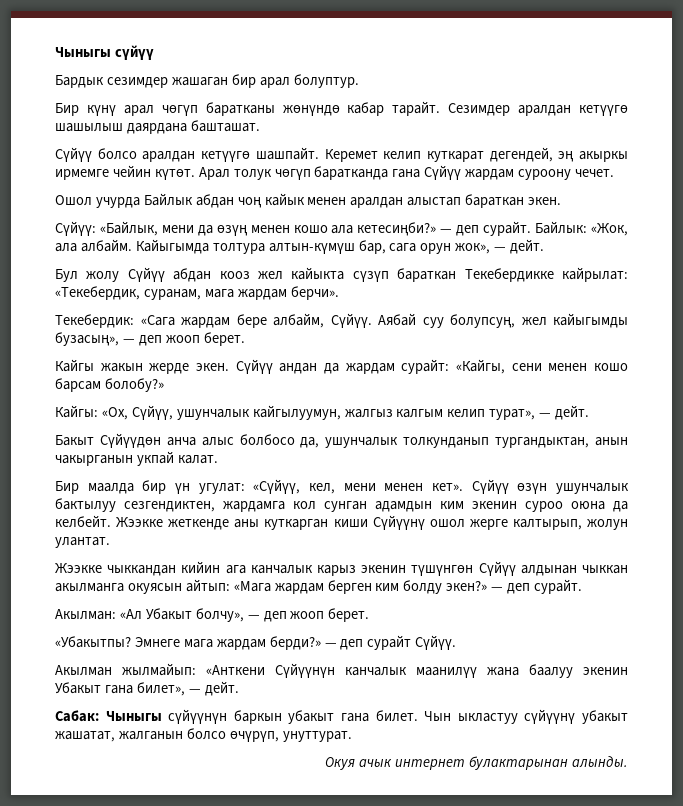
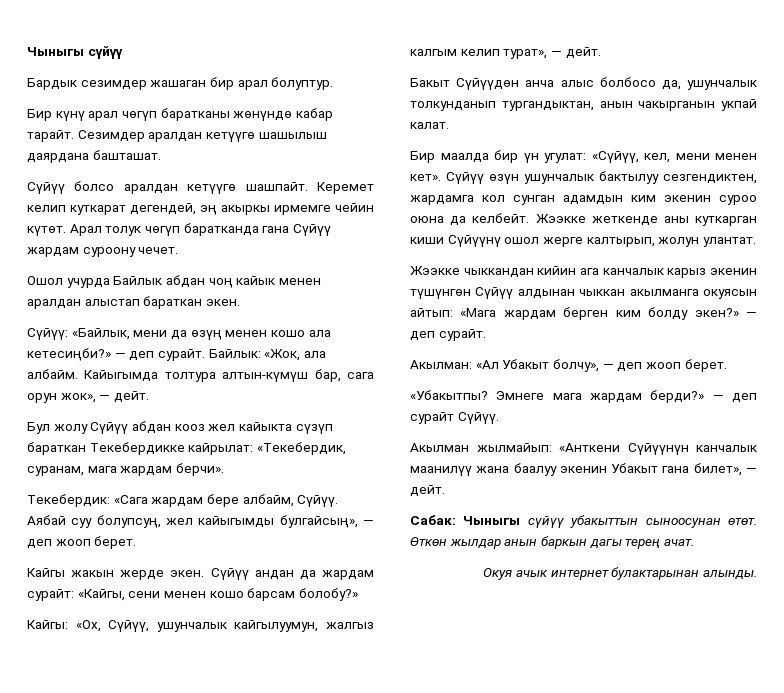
[55,332,119,346] бузасың», -> [279,515,358,528] булгайсың»,
[168,709,629,724] [55,728,352,742] сүйүүнүн баркын убакыт гана билет. Чын ыкластуу сүйүүнү убакыт жашатат, жалганын болсо өчүрүп, унуттурат. -> [527,515,757,528] [410,536,694,549] сүйүү убакыттын сыноосунан өтөт. Өткөн жылдар анын баркын дагы терең ачат.

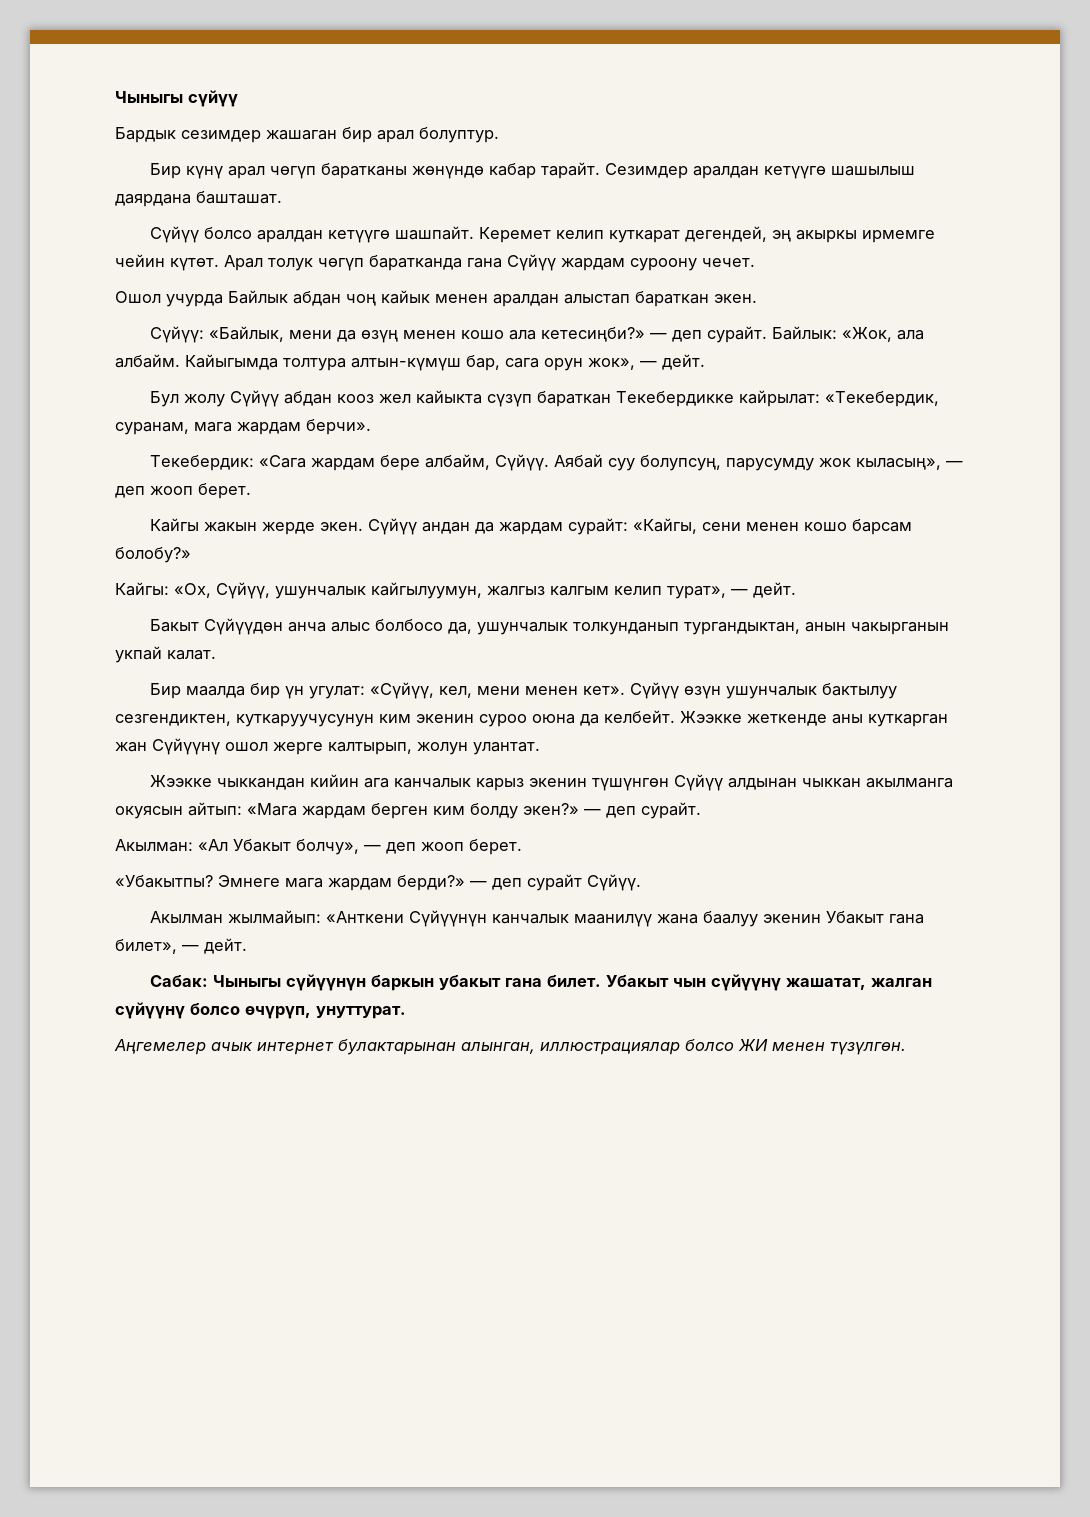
[166,515,358,528] жел кайыгымды булгайсың», -> [725,458,941,471] парусумду жок кыласың»,
[410,195,623,205] жардамга кол сунган адамдын -> [236,714,374,727] куткаруучусунун
[410,237,444,244] киши -> [115,742,147,752] жан
[527,515,757,528] [410,536,694,549] [483,567,757,580] сүйүү убакыттын сыноосунан өтөт. Өткөн жылдар анын баркын дагы терең ачат. // Окуя ачык интернет булактарынан алынды. -> [285,974,932,991] [115,1002,406,1019] [114,1039,906,1055] сүйүүнүн баркын убакыт гана билет. Убакыт чын сүйүүнү жашатат, жалган сүйүүнү болсо өчүрүп, унуттурат. // Аңгемелер ачык интернет булактарынан алынган, иллюстрациялар болсо ЖИ менен түзүлгөн.

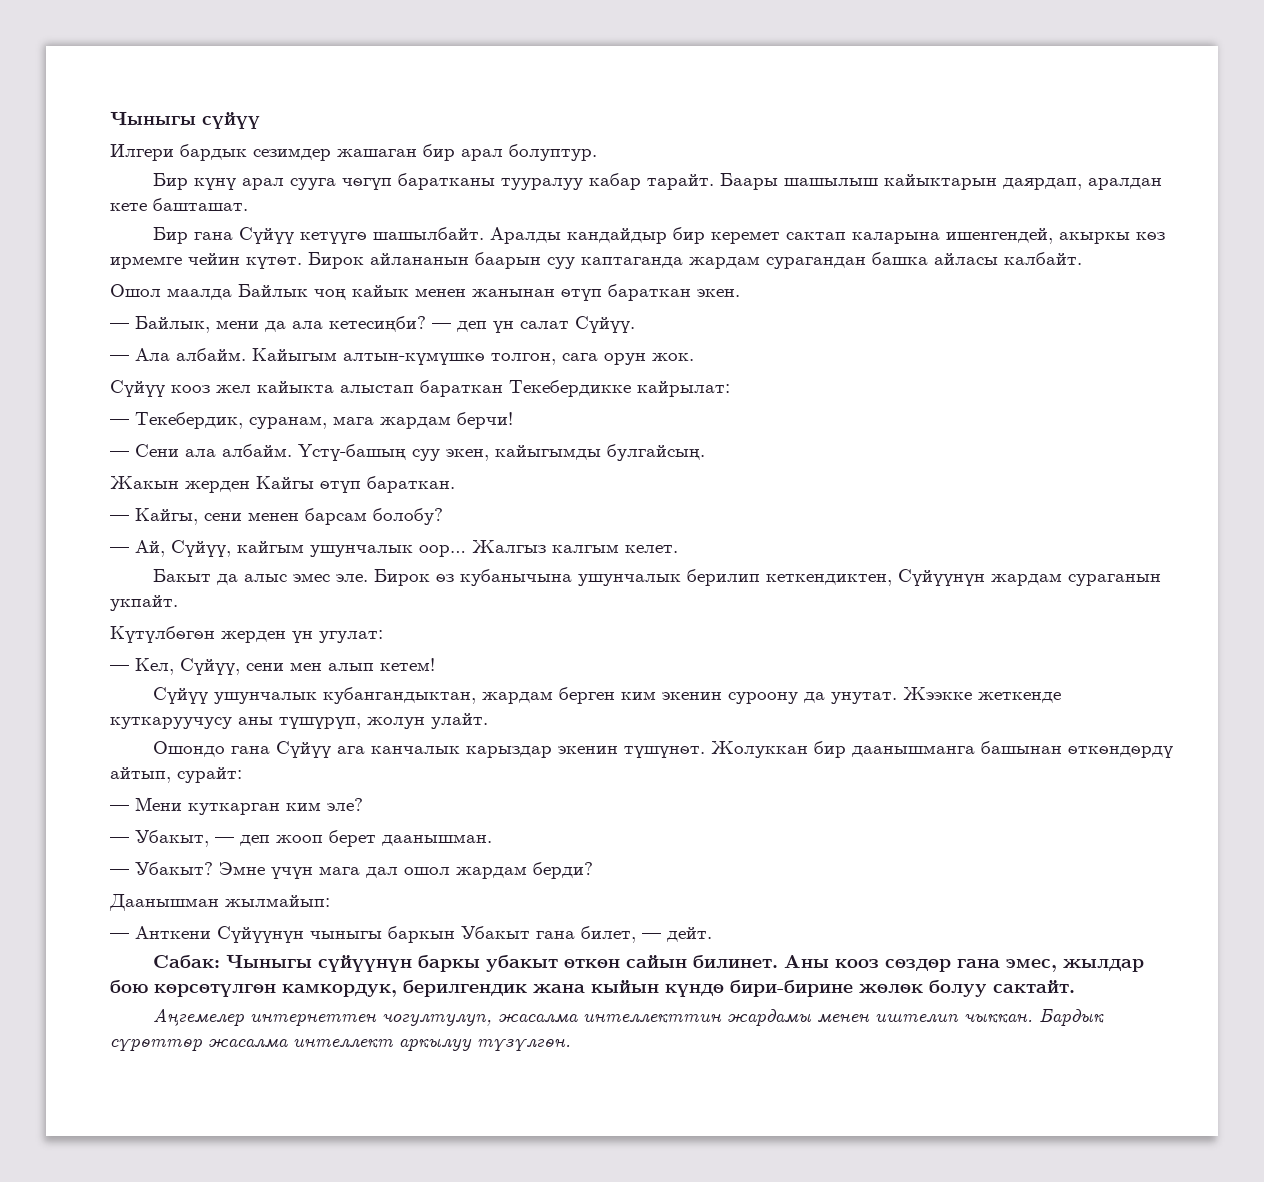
[115,127,176,143] Бардык -> [110,144,247,161] Илгери бардык
(265, 172) none -> [289,178,336,190] сууга
[411,166,484,179] жөнүндө -> [500,178,583,190] тууралуу
[604,163,915,179] [115,191,282,207] [149,226,935,243] [115,254,755,271] [115,290,341,307] Сезимдер аралдан кетүүгө шашылыш даярдана башташат. // Сүйүү болсо аралдан кетүүгө шашпайт. Керемет келип куткарат дегендей, эң акыркы ирмемге чейин күтөт. Арал толук чөгүп баратканда гана Сүйүү жардам суроону чечет. // Ошол учурда Байлык абдан -> [719,173,1162,190] [110,198,248,211] [152,227,1165,244] [110,252,1082,269] [110,284,308,300] Баары шашылыш кайыктарын даярдап, аралдан кете башташат. // Бир гана Сүйүү кетүүгө шашылбайт. Аралды кандайдыр бир керемет сактап каларына ишенгендей, акыркы көз ирмемге чейин күтөт. Бирок айлананын баарын суу каптаганда жардам сурагандан башка айласы калбайт. // Ошол маалда Байлык
[493,294,630,307] аралдан алыстап -> [472,289,602,301] жанынан өтүп
[149,326,924,343] [115,354,705,371] [149,390,332,407] Сүйүү: «Байлык, мени да өзүң менен кошо ала кетесиңби?» — деп сурайт. Байлык: «Жок, ала албайм. Кайыгымда толтура алтын-күмүш бар, сага орун жок», — дейт. // Бул жолу Сүйүү абдан -> [110,316,635,333] [110,348,694,365] [110,380,165,397] — Байлык, мени да ала кетесиңби? — деп үн салат Сүйүү. // — Ала албайм. Кайыгым алтын-күмүшкө толгон, сага орун жок. // Сүйүү
[486,394,532,407] сүзүп -> [340,385,414,393] алыстап
[824,391,939,407] «Текебердик, -> [110,412,243,429] // — Текебердик,
[306,419,371,435] [149,454,963,471] [115,483,251,499] [149,518,912,535] [115,547,191,563] [115,582,796,599] [149,618,949,635] [115,646,216,663] [149,682,897,699] [115,710,948,727] [115,738,540,755] [149,774,953,791] [115,802,701,819] [115,839,522,855] [115,874,641,891] [149,910,821,927] берчи». // Текебердик: «Сага жардам бере албайм, Сүйүү. Аябай суу болупсуң, парусумду жок кыласың», — деп жооп берет. // Кайгы жакын жерде экен. Сүйүү андан да жардам сурайт: «Кайгы, сени менен кошо барсам болобу?» // Кайгы: «Ох, Сүйүү, ушунчалык кайгылуумун, жалгыз калгым келип турат», — дейт. // Бакыт Сүйүүдөн анча алыс болбосо да, ушунчалык толкунданып тургандыктан, анын чакырганын укпай калат. // Бир маалда бир үн угулат: «Сүйүү, кел, мени менен кет». Сүйүү өзүн ушунчалык бактылуу сезгендиктен, куткаруучусунун ким экенин суроо оюна да келбейт. Жээкке жеткенде аны куткарган жан Сүйүүнү ошол жерге калтырып, жолун улантат. // Жээкке чыккандан кийин ага канчалык карыз экенин түшүнгөн Сүйүү алдынан чыккан акылманга окуясын айтып: «Мага жардам берген ким болду экен?» — деп сурайт. // Акылман: «Ал Убакыт болчу», — деп жооп берет. // «Убакытпы? Эмнеге мага жардам берди?» — деп сурайт Сүйүү. // Акылман жылмайып: «Анткени Сүйүүнүн канчалык маанилүү жана баалуу экенин -> [457,412,513,429] [110,444,705,461] [110,476,455,493] [110,508,443,525] [110,540,678,557] [152,569,1161,586] [110,595,178,611] [110,626,383,643] [110,658,435,675] [152,687,1061,704] [110,713,488,729] [152,741,1173,758] [110,767,242,783] [110,797,363,815] [110,830,492,847] [110,862,593,879] [109,894,330,911] [110,926,455,943] берчи! // — Сени ала албайм. Үстү-башың суу экен, кайыгымды булгайсың. // Жакын жерден Кайгы өтүп бараткан. // — Кайгы, сени менен барсам болобу? // — Ай, Сүйүү, кайгым ушунчалык оор… Жалгыз калгым келет. // Бакыт да алыс эмес эле. Бирок өз кубанычына ушунчалык берилип кеткендиктен, Сүйүүнүн жардам сураганын укпайт. // Күтүлбөгөн жерден үн угулат: // — Кел, Сүйүү, сени мен алып кетем! // Сүйүү ушунчалык кубангандыктан, жардам берген ким экенин суроону да унутат. Жээкке жеткенде куткаруучусу аны түшүрүп, жолун улайт. // Ошондо гана Сүйүү ага канчалык карыздар экенин түшүнөт. Жолуккан бир даанышманга башынан өткөндөрдү айтып, сурайт: // — Мени куткарган ким эле? // — Убакыт, — деп жооп берет даанышман. // — Убакыт? Эмне үчүн мага дал ошол жардам берди? // Даанышман жылмайып: // — Анткени Сүйүүнүн чыныгы баркын
[115,939,177,954] билет», -> [581,926,636,943] билет,
[370,974,932,991] [115,1002,406,1019] [114,1039,825,1055] баркын убакыт гана билет. Убакыт чын сүйүүнү жашатат, жалган сүйүүнү болсо өчүрүп, унуттурат. // Аңгемелер ачык интернет булактарынан алынган, иллюстрациялар болсо ЖИ менен -> [417,955,1144,972] [110,980,1075,997] [152,1008,1104,1027] [110,1039,472,1052] баркы убакыт өткөн сайын билинет. Аны кооз сөздөр гана эмес, жылдар бою көрсөтүлгөн камкордук, берилгендик жана кыйын күндө бири-бирине жөлөк болуу сактайт. // Аңгемелер интернеттен чогултулуп, жасалма интеллекттин жардамы менен иштелип чыккан. Бардык сүрөттөр жасалма интеллект аркылуу

